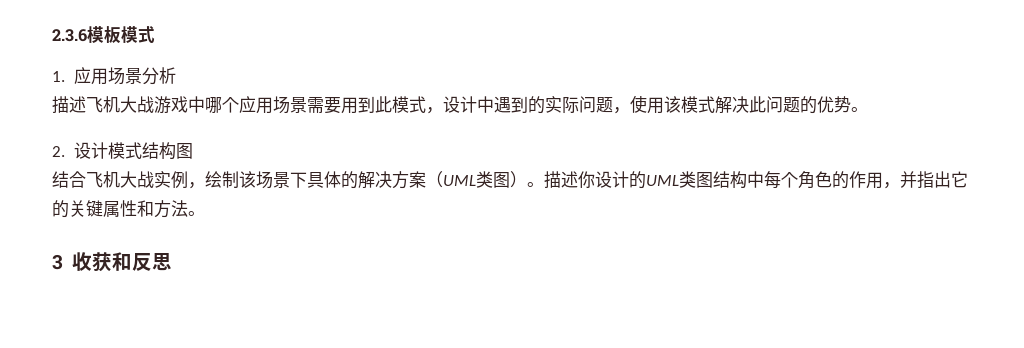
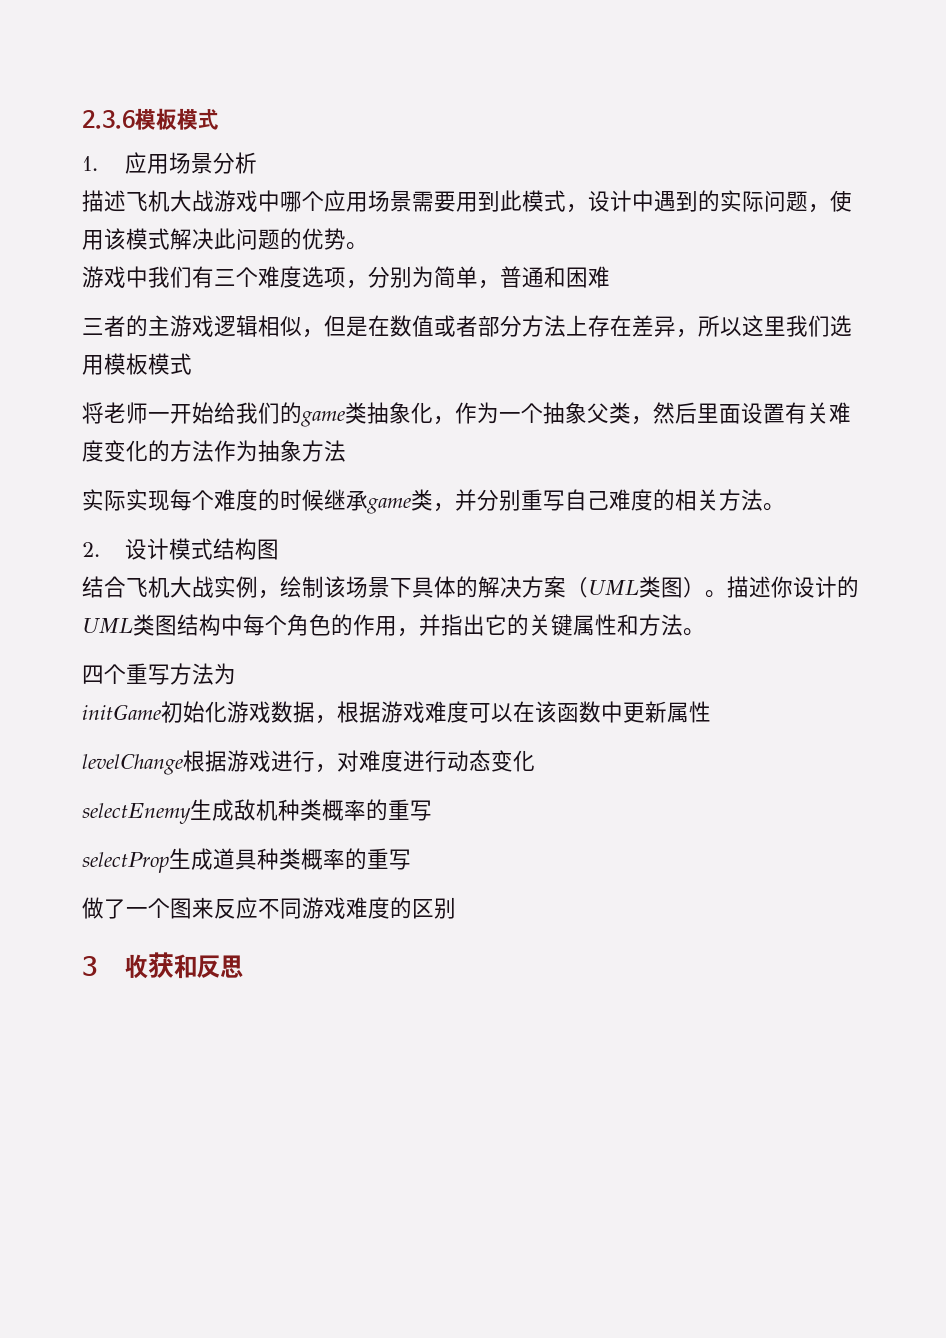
(868, 109) none -> [82,266,610,289] [82,315,852,338] [82,353,192,375] [82,402,851,427] [82,440,346,462] [82,489,785,514] // 游戏中我们有三个难度选项，分别为简单，普通和困难 // 三者的主游戏逻辑相似，但是在数值或者部分方法上存在差异，所以这里我们选用模板模式 // 将老师一开始给我们的game类抽象化，作为一个抽象父类，然后里面设置有关难度变化的方法作为抽象方法 // 实际实现每个难度的时候继承game类，并分别重写自己难度的相关方法。
(205, 213) none -> [82,663,236,685] [82,701,711,724] [82,750,535,775] [82,799,432,824] [82,848,411,873] [82,897,456,919] // 四个重写方法为 // initGame初始化游戏数据，根据游戏难度可以在该函数中更新属性 // levelChange根据游戏进行，对难度进行动态变化 // selectEnemy生成敌机种类概率的重写 // selectProp生成道具种类概率的重写 // 做了一个图来反应不同游戏难度的区别

